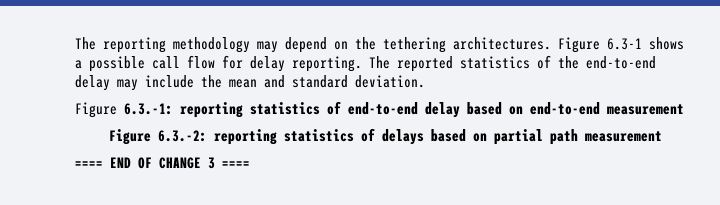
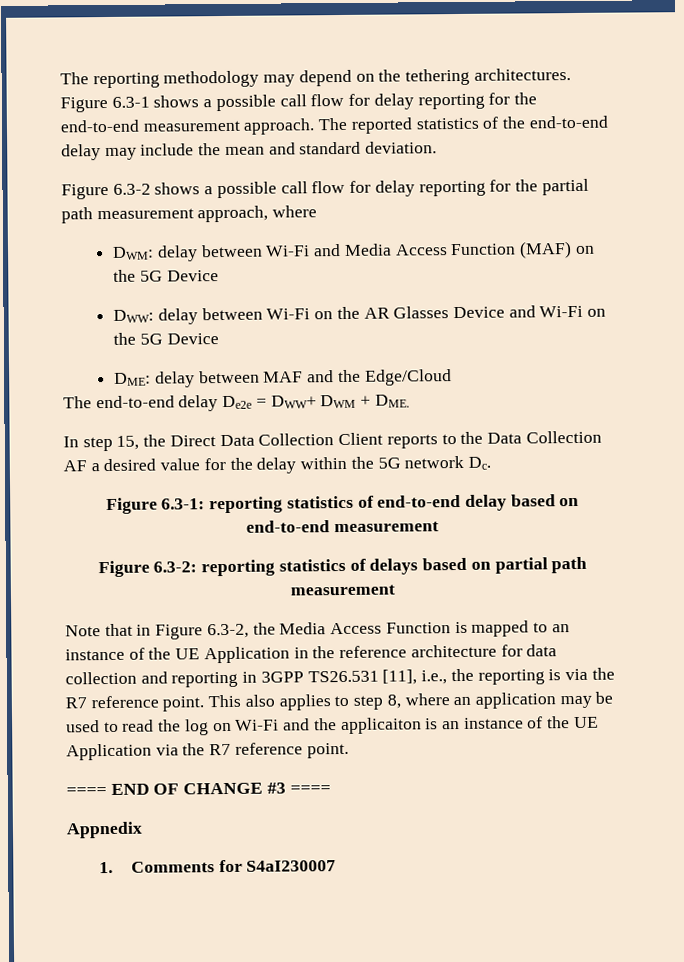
[292,56,362,72] reporting. -> [417,92,537,110] [60,118,316,135] reporting for the end-to-end measurement approach.
[124,103,173,115] 6.3.-1: -> [112,178,589,199] [61,205,318,224] [112,241,595,262] [113,269,219,282] [113,305,607,325] [113,332,219,345] [114,369,452,388] [63,394,410,412] [63,430,602,452] [63,455,491,474] [105,497,206,515] 6.3-2 shows a possible call flow for delay reporting for the partial path measurement approach, where // DWM: delay between Wi-Fi and Media Access Function (MAF) on the 5G Device // DWW: delay between Wi-Fi on the AR Glasses Device and Wi-Fi on the 5G Device // DME: delay between MAF and the Edge/Cloud // The end-to-end delay De2e = DWW+ DWM + DME. // In step 15, the Direct Data Collection Client reports to the Data Collection AF a desired value for the delay within the 5G network Dc. // Figure 6.3-1:
[157,130,207,142] 6.3.-2: -> [153,561,198,573] 6.3-2:
(662, 136) none -> [65,620,570,640] [65,644,558,664] [65,667,615,688] [65,691,614,712] [66,716,599,736] [66,742,349,761] // Note that in Figure 6.3-2, the Media Access Function is mapped to an instance of the UE Application in the reference architecture for data collection and reporting in 3GPP TS26.531 [11], i.e., the reporting is via the R7 reference point. This also applies to step 8, where an application may be used to read the log on Wi-Fi and the applicaiton is an instance of the UE Application via the R7 reference point.
[208,157,250,169] 3 ==== -> [266,782,331,794] [66,821,143,839] [98,859,337,874] #3 ==== // Appnedix // 1. Comments for S4aI230007

